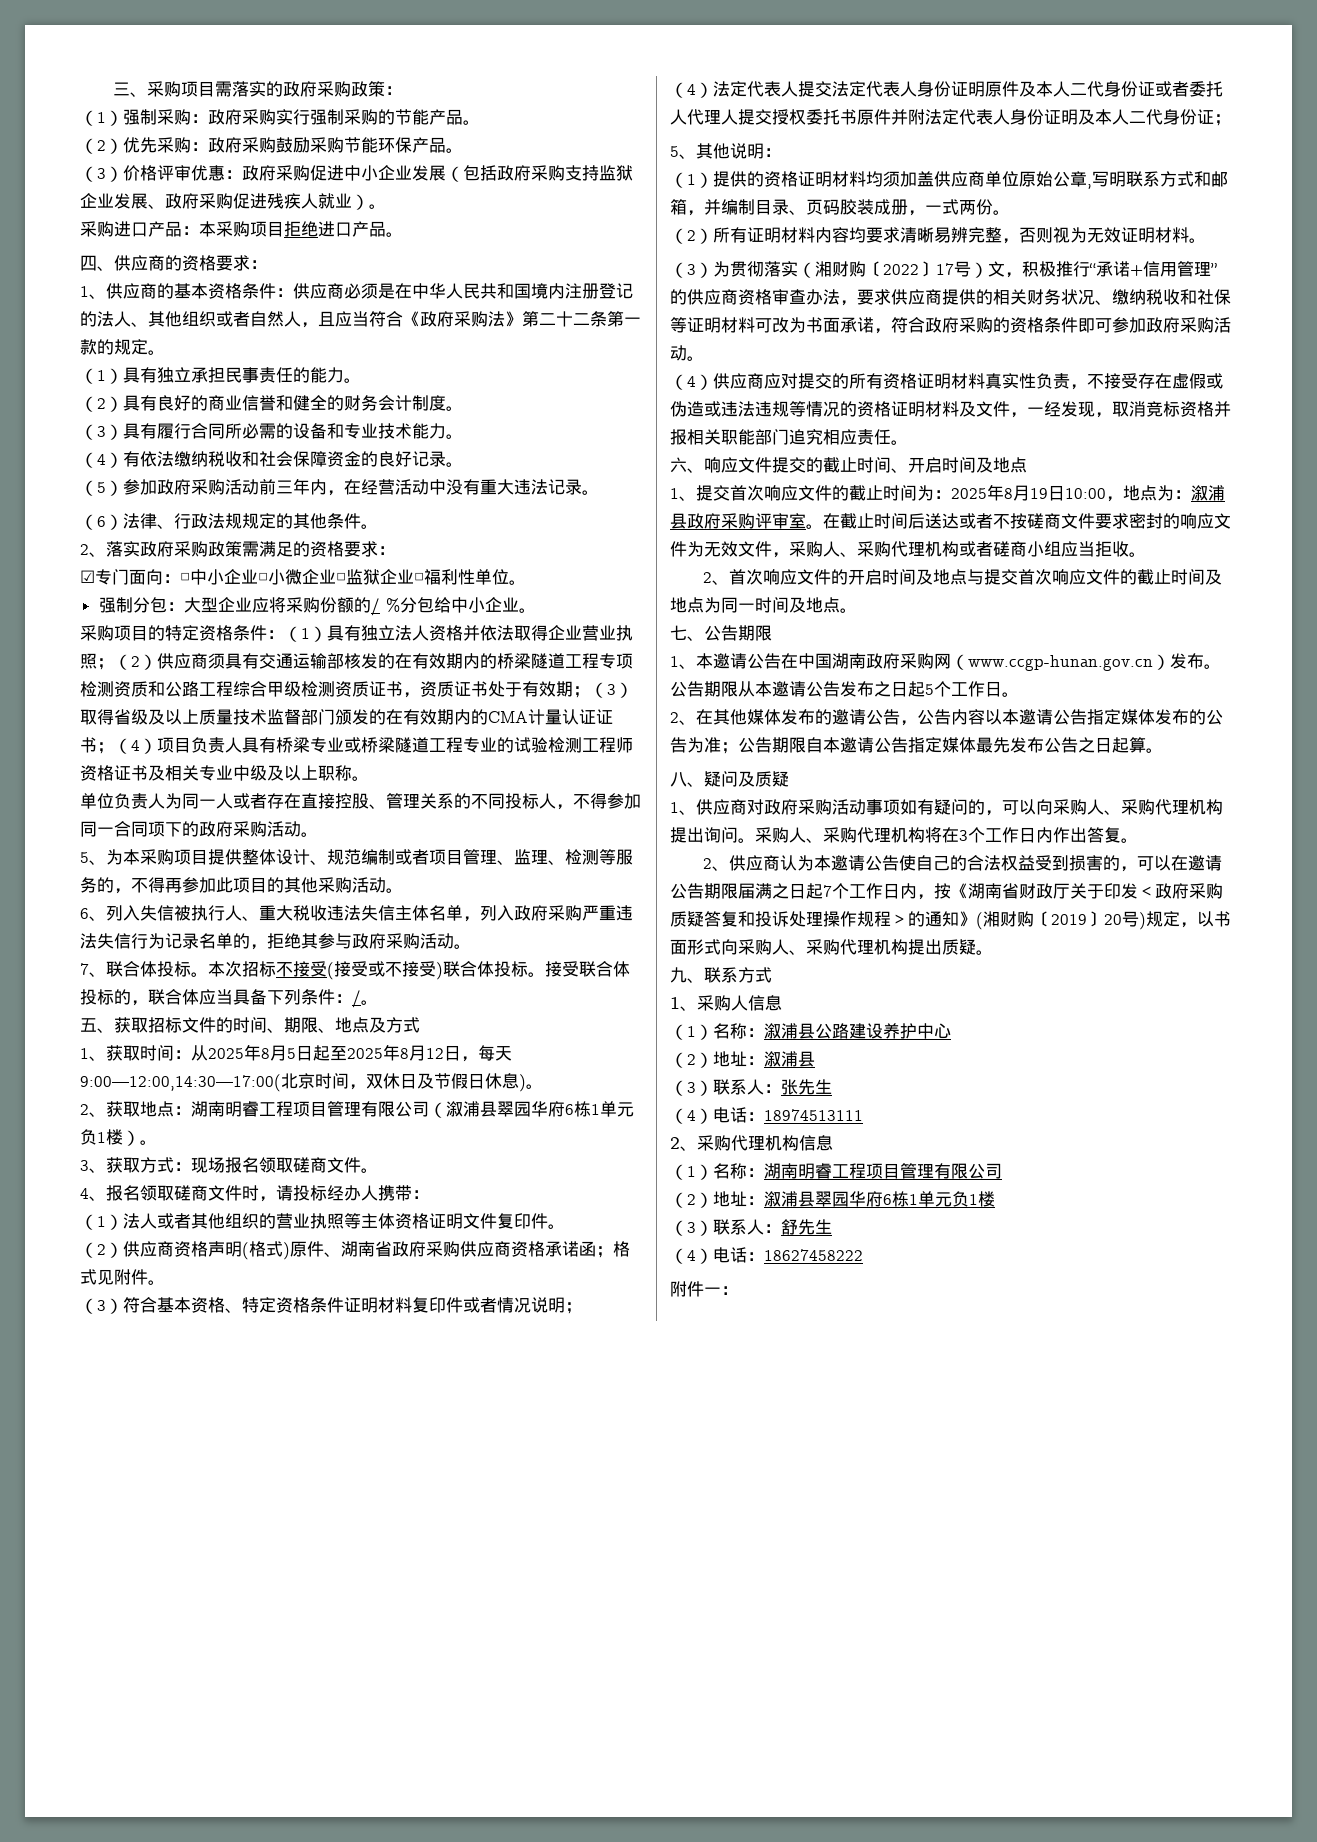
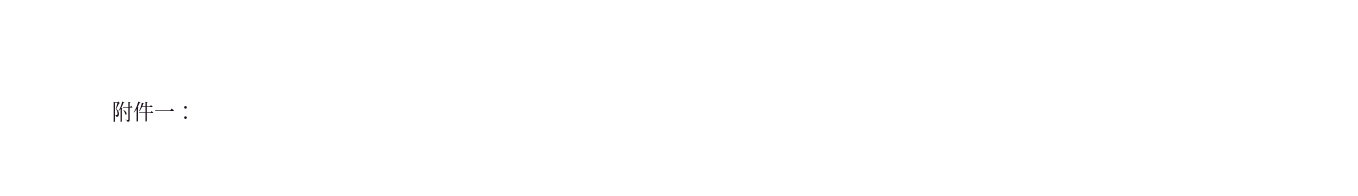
[113,81,403,97] [80,109,480,126] [80,137,463,154] [80,165,633,182] [80,193,386,210] [80,221,403,237] [80,255,267,271] [80,283,633,299] [80,311,641,328] [80,339,165,355] [80,367,361,384] [80,395,463,412] [80,423,463,440] [80,451,463,468] [80,478,599,496] [80,513,378,530] [80,541,395,557] [80,569,526,585] [98,597,536,616] [80,625,633,642] [80,653,633,670] [80,681,633,698] [80,709,613,725] [80,737,633,754] [80,765,369,781] [80,793,641,810] [80,821,318,837] [80,849,633,865] [80,877,403,894] [80,905,633,922] [80,933,471,950] [80,961,630,980] [80,989,378,1008] [80,1017,420,1033] [80,1044,512,1062] [80,1073,543,1092] [80,1101,634,1118] [80,1129,157,1146] [80,1157,378,1173] [80,1185,429,1202] [80,1213,565,1230] [80,1241,630,1260] [80,1269,165,1285] [80,1297,582,1314] [670,81,1223,98] [670,109,1231,126] [670,143,781,159] [670,171,1228,189] [670,199,1010,216] [670,227,1206,244] [670,261,1217,278] [670,289,1231,306] [670,317,1231,334] [670,345,704,361] [670,373,1223,390] [670,401,1231,418] [670,429,908,445] [670,457,1027,473] [670,484,1225,502] [670,513,1231,529] [670,541,1146,558] [703,569,1223,585] [670,597,857,613] [670,625,772,641] [670,653,1221,671] [670,681,1019,697] [670,709,1223,726] [670,737,1163,754] [670,771,789,787] [670,799,1223,816] [670,827,1138,843] [703,855,1223,872] [670,883,1223,900] [670,911,1231,930] [670,939,993,955] [670,967,772,983] [670,995,782,1011] [670,1023,951,1040] [670,1051,815,1068] [670,1079,832,1096] [670,1107,863,1124] [670,1135,833,1151] [670,1163,1002,1180] [670,1191,995,1208] [670,1219,832,1236] [670,1247,863,1264] 三、采购项目需落实的政府采购政策： // （1）强制采购：政府采购实行强制采购的节能产品。 // （2）优先采购：政府采购鼓励采购节能环保产品。 // （3）价格评审优惠：政府采购促进中小企业发展（包括政府采购支持监狱企业发展、政府采购促进残疾人就业）。 // 采购进口产品：本采购项目拒绝进口产品。 // 四、供应商的资格要求： // 1、供应商的基本资格条件：供应商必须是在中华人民共和国境内注册登记的法人、其他组织或者自然人，且应当符合《政府采购法》第二十二条第一款的规定。 // （1）具有独立承担民事责任的能力。 // （2）具有良好的商业信誉和健全的财务会计制度。 // （3）具有履行合同所必需的设备和专业技术能力。 // （4）有依法缴纳税收和社会保障资金的良好记录。 // （5）参加政府采购活动前三年内，在经营活动中没有重大违法记录。 // （6）法律、行政法规规定的其他条件。 // 2、落实政府采购政策需满足的资格要求： // ☑专门面向：□中小企业□小微企业□监狱企业□福利性单位。 // 强制分包：大型企业应将采购份额的/ %分包给中小企业。 // 采购项目的特定资格条件：（1）具有独立法人资格并依法取得企业营业执照；（2）供应商须具有交通运输部核发的在有效期内的桥梁隧道工程专项检测资质和公路工程综合甲级检测资质证书，资质证书处于有效期；（3）取得省级及以上质量技术监督部门颁发的在有效期内的CMA计量认证证书；（4）项目负责人具有桥梁专业或桥梁隧道工程专业的试验检测工程师资格证书及相关专业中级及以上职称。 // 单位负责人为同一人或者存在直接控股、管理关系的不同投标人，不得参加同一合同项下的政府采购活动。 // 5、为本采购项目提供整体设计、规范编制或者项目管理、监理、检测等服务的，不得再参加此项目的其他采购活动。 // 6、列入失信被执行人、重大税收违法失信主体名单，列入政府采购严重违法失信行为记录名单的，拒绝其参与政府采购活动。 // 7、联合体投标。本次招标不接受(接受或不接受)联合体投标。接受联合体投标的，联合体应当具备下列条件：/。 // 五、获取招标文件的时间、期限、地点及方式 // 1、获取时间：从2025年8月5日起至2025年8月12日，每天9:00—12:00,14:30—17:00(北京时间，双休日及节假日休息)。 // 2、获取地点：湖南明睿工程项目管理有限公司（溆浦县翠园华府6栋1单元负1楼）。 // 3、获取方式：现场报名领取磋商文件。 // 4、报名领取磋商文件时，请投标经办人携带： // （1）法人或者其他组织的营业执照等主体资格证明文件复印件。 // （2）供应商资格声明(格式)原件、湖南省政府采购供应商资格承诺函；格式见附件。 // （3）符合基本资格、特定资格条件证明材料复印件或者情况说明； // （4）法定代表人提交法定代表人身份证明原件及本人二代身份证或者委托人代理人提交授权委托书原件并附法定代表人身份证明及本人二代身份证； // 5、其他说明： // （1）提供的资格证明材料均须加盖供应商单位原始公章,写明联系方式和邮箱，并编制目录、页码胶装成册，一式两份。 // （2）所有证明材料内容均要求清晰易辨完整，否则视为无效证明材料。 // （3）为贯彻落实（湘财购〔2022〕17号）文，积极推行“承诺+信用管理”的供应商资格审查办法，要求供应商提供的相关财务状况、缴纳税收和社保等证明材料可改为书面承诺，符合政府采购的资格条件即可参加政府采购活动。 // （4）供应商应对提交的所有资格证明材料真实性负责，不接受存在虚假或伪造或违法违规等情况的资格证明材料及文件，一经发现，取消竞标资格并报相关职能部门追究相应责任。 // 六、响应文件提交的截止时间、开启时间及地点 // 1、提交首次响应文件的截止时间为：2025年8月19日10:00，地点为：溆浦县政府采购评审室。在截止时间后送达或者不按磋商文件要求密封的响应文件为无效文件，采购人、采购代理机构或者磋商小组应当拒收。 // 2、首次响应文件的开启时间及地点与提交首次响应文件的截止时间及地点为同一时间及地点。 // 七、公告期限 // 1、本邀请公告在中国湖南政府采购网（www.ccgp-hunan.gov.cn）发布。公告期限从本邀请公告发布之日起5个工作日。 // 2、在其他媒体发布的邀请公告，公告内容以本邀请公告指定媒体发布的公告为准；公告期限自本邀请公告指定媒体最先发布公告之日起算。 // 八、疑问及质疑 // 1、供应商对政府采购活动事项如有疑问的，可以向采购人、采购代理机构提出询问。采购人、采购代理机构将在3个工作日内作出答复。 // 2、供应商认为本邀请公告使自己的合法权益受到损害的，可以在邀请公告期限届满之日起7个工作日内，按《湖南省财政厅关于印发＜政府采购质疑答复和投诉处理操作规程＞的通知》(湘财购〔2019〕20号)规定，以书面形式向采购人、采购代理机构提出质疑。 // 九、联系方式 // 1、采购人信息 // （1）名称：溆浦县公路建设养护中心 // （2）地址：溆浦县 // （3）联系人：张先生 // （4）电话：18974513111 // 2、采购代理机构信息 // （1）名称：湖南明睿工程项目管理有限公司 // （2）地址：溆浦县翠园华府6栋1单元负1楼 // （3）联系人：舒先生 // （4）电话：18627458222 // -> (112, 111) none

